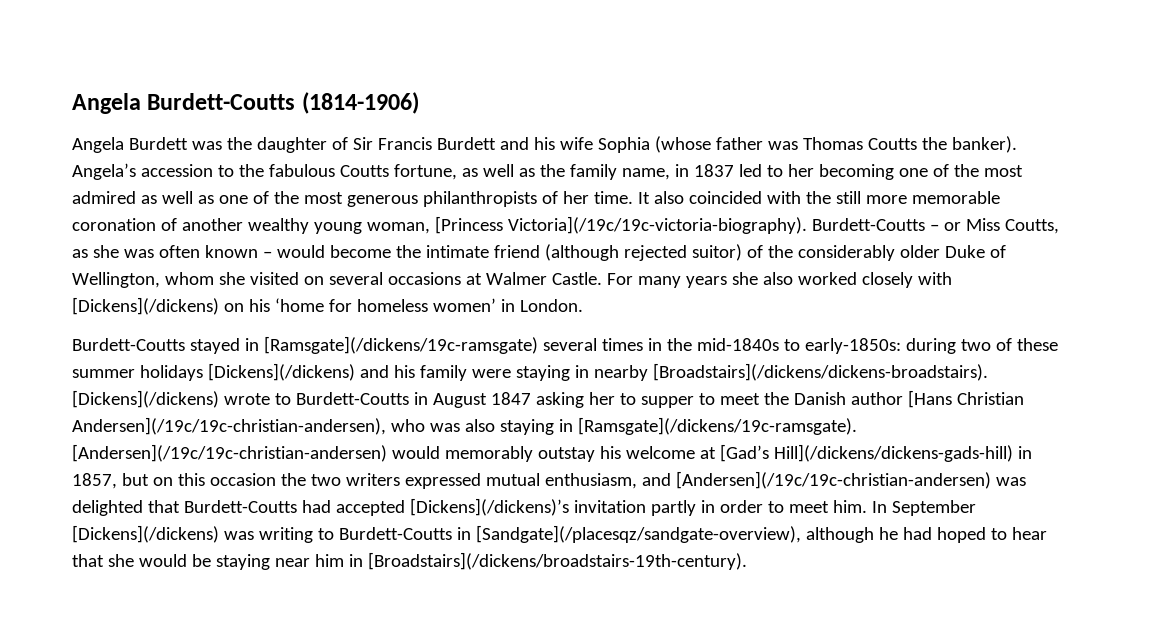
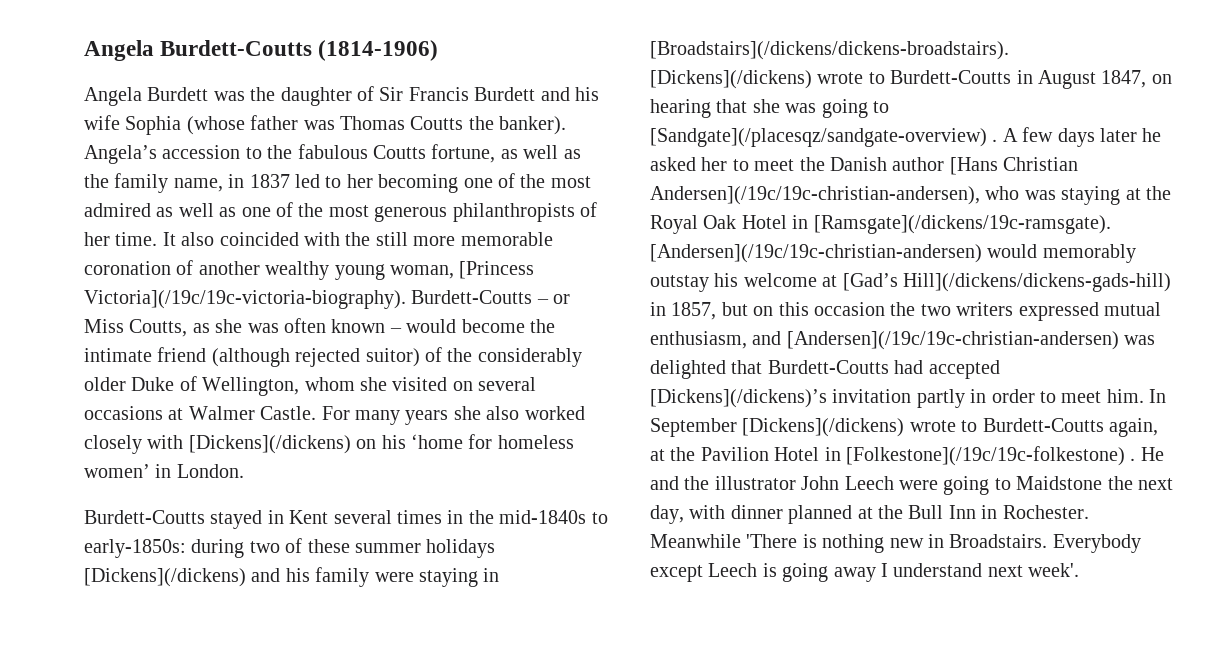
[263,336,538,354] [Ramsgate](/dickens/19c-ramsgate) -> [289,510,329,524] Kent
[593,365,648,381] nearby -> (500, 575) none
[490,392,694,408] 1847 asking her to supper -> [1101,70,1172,88] [650,99,889,118] [650,127,1162,147] [650,157,728,171] 1847, on hearing that she was going to [Sandgate](/placesqz/sandgate-overview) . A few days later he asked her
[464,419,554,435] also staying -> [1061,186,1171,205] [650,215,787,234] staying at the Royal Oak Hotel
[223,525,1047,543] [72,552,747,570] was writing to Burdett-Coutts in [Sandgate](/placesqz/sandgate-overview), although he had hoped to hear that she would be staying near him in [Broadstairs](/dickens/broadstairs-19th-century). -> [909,418,1158,437] [650,446,1164,466] [650,476,1173,495] [650,505,1089,524] [650,534,1141,553] [650,563,1080,582] wrote to Burdett-Coutts again, at the Pavilion Hotel in [Folkestone](/19c/19c-folkestone) . He and the illustrator John Leech were going to Maidstone the next day, with dinner planned at the Bull Inn in Rochester. Meanwhile 'There is nothing new in Broadstairs. Everybody except Leech is going away I understand next week'.

